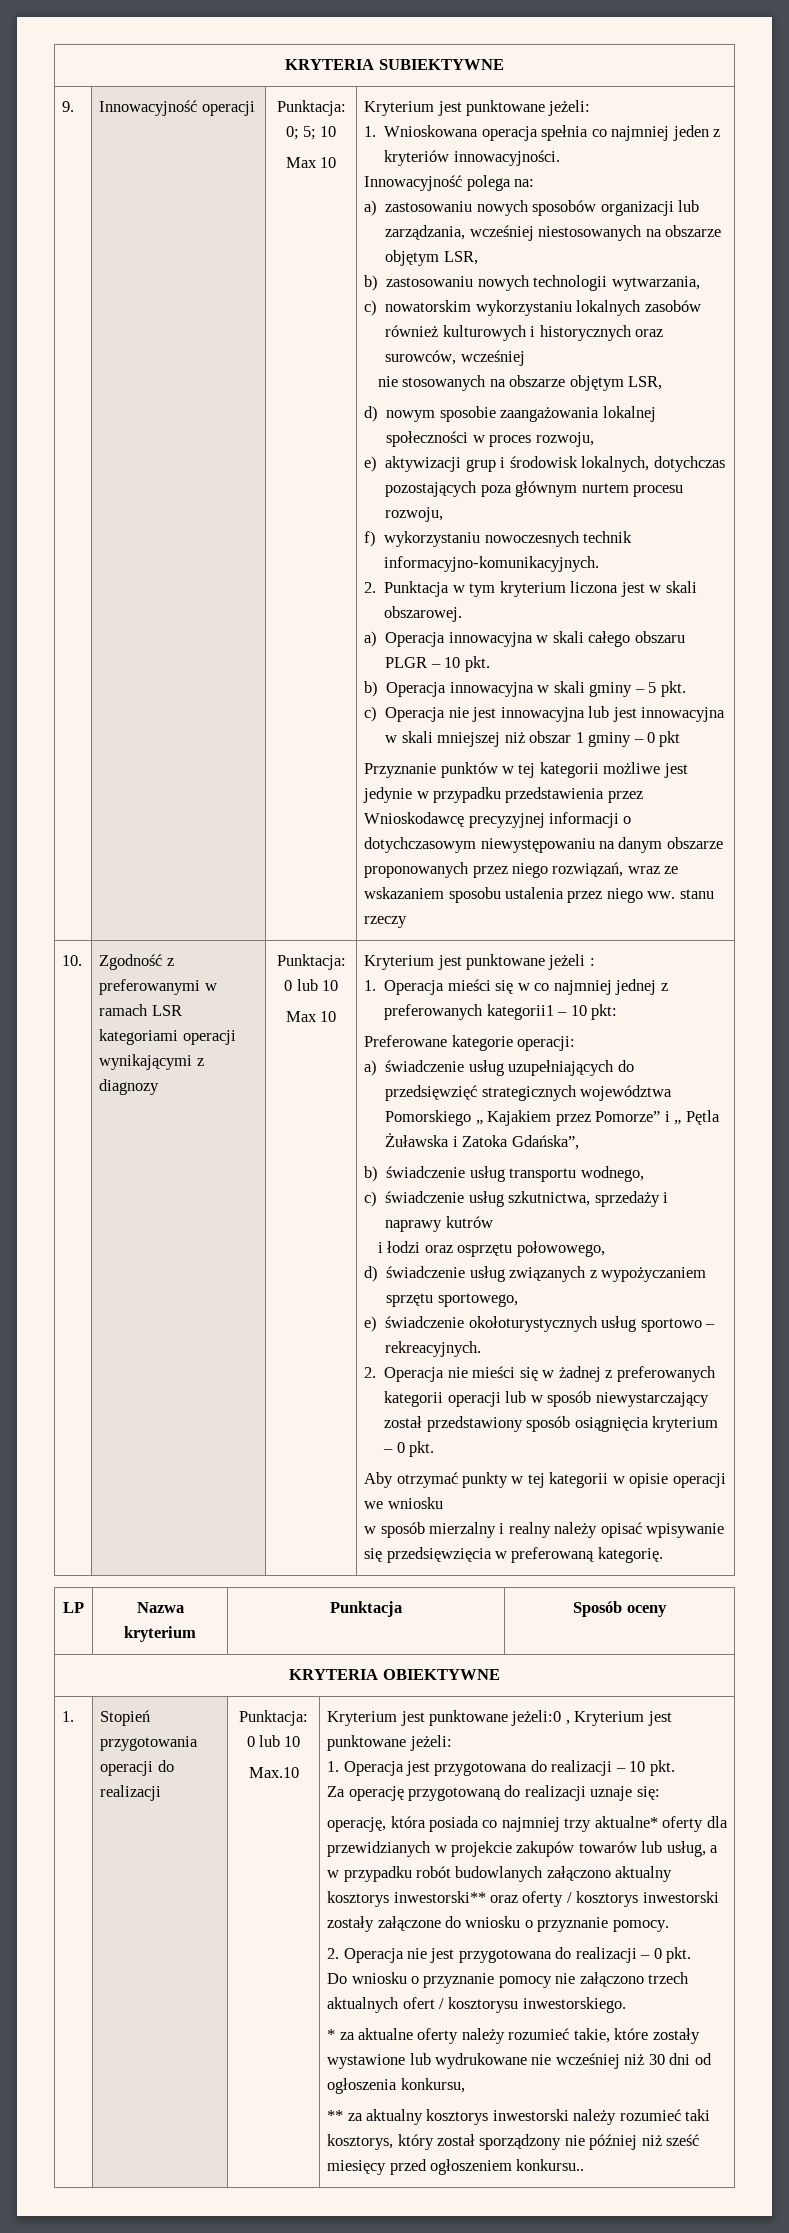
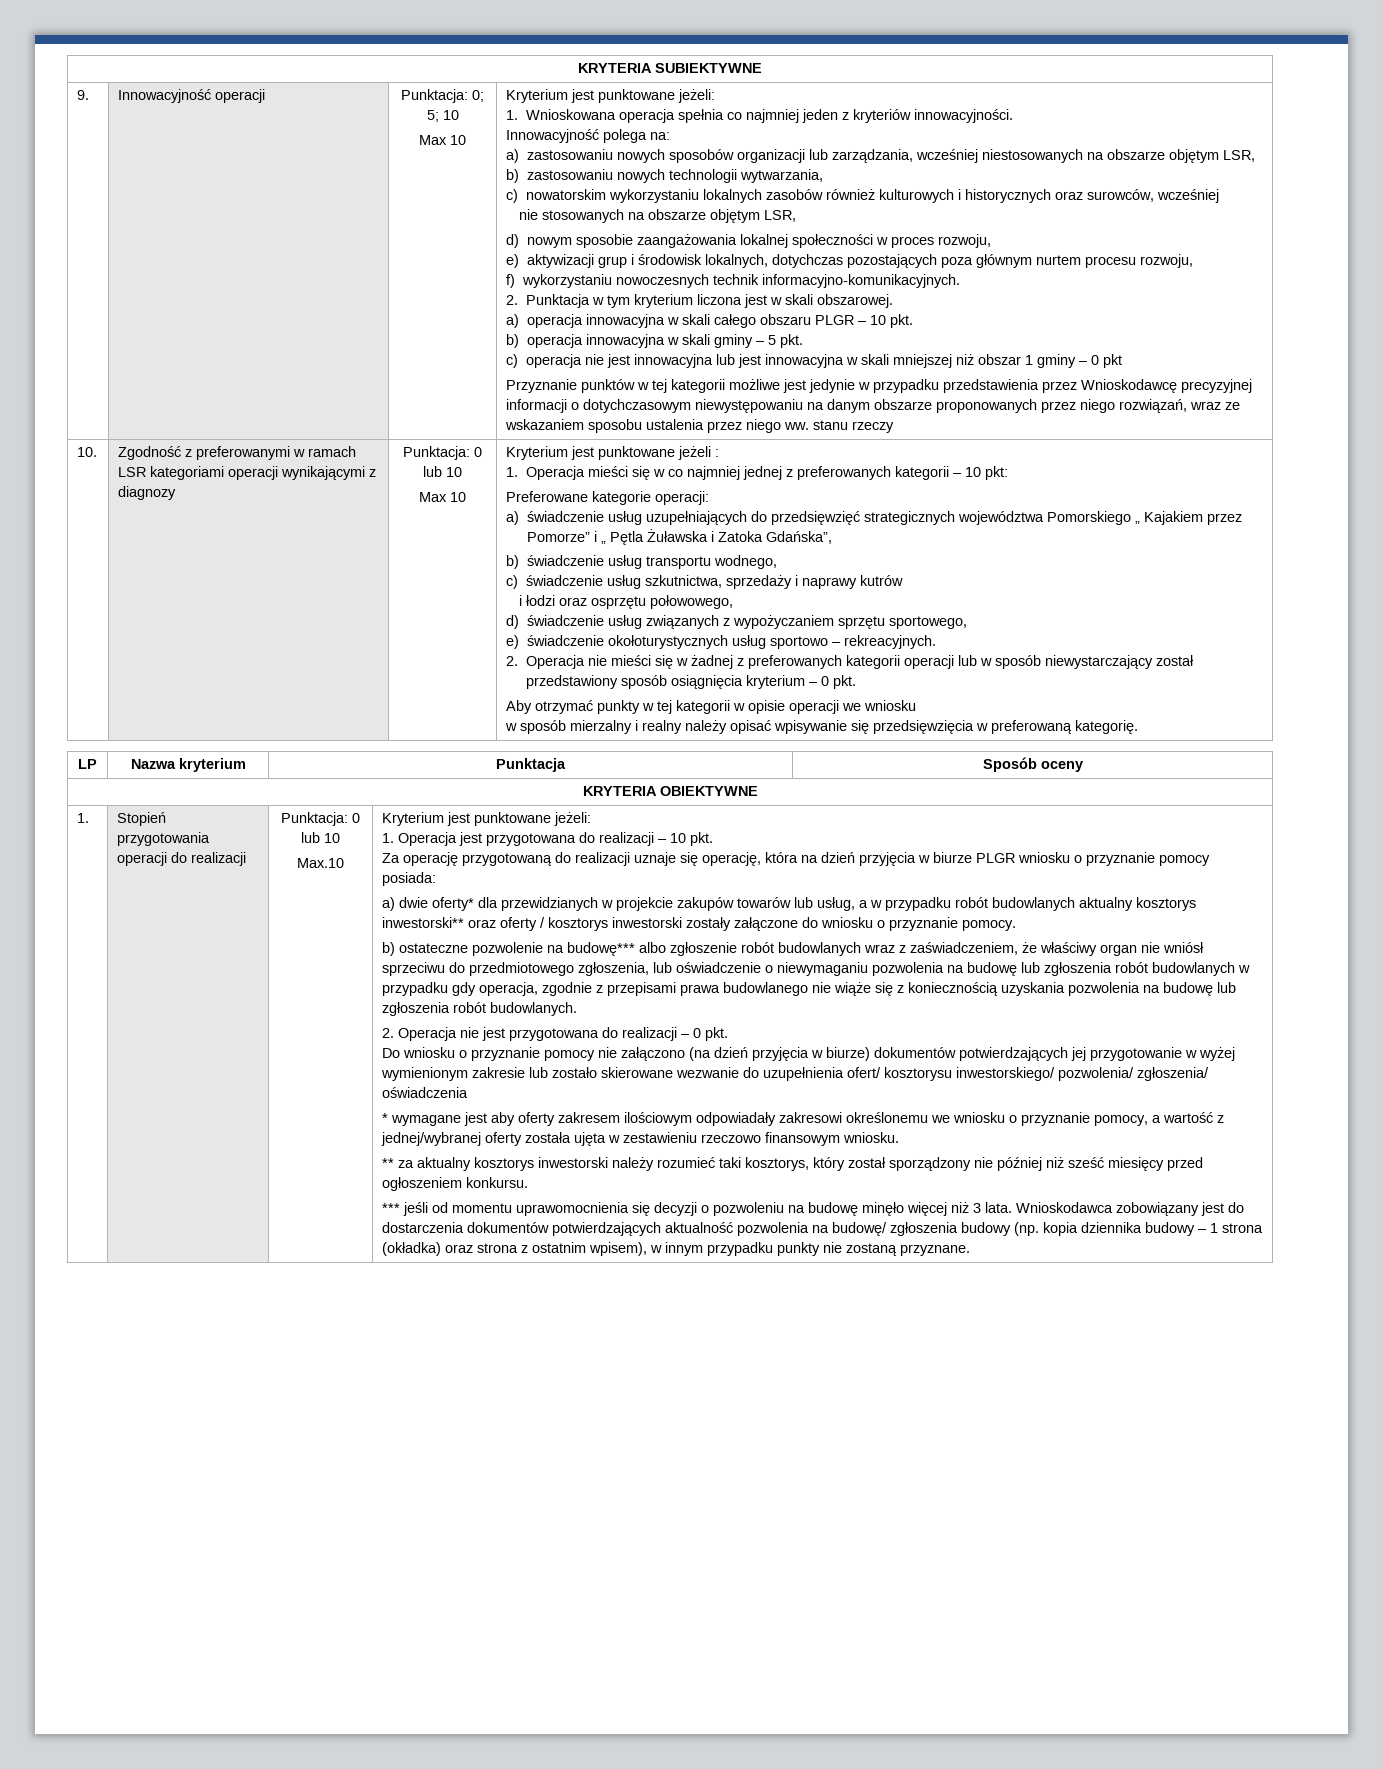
[385,632,446,647] Operacja -> [526,314,583,328] operacja
[386,682,447,697] Operacja -> [526,334,583,348] operacja
[385,707,446,722] Operacja -> [525,354,582,368] operacja
[486,1004,554,1020] kategorii1 -> [894,466,949,480] kategorii
[511,1710,672,1726] [327,1735,407,1751] jeżeli:0 , Kryterium jest punktowane -> (552, 819) none
[636,1786,660,1800] się: // -> [680,852,699,866] się
[428,1816,704,1832] posiada co najmniej trzy aktualne* oferty -> [801,852,1211,866] [382,872,437,886] [382,897,475,911] na dzień przyjęcia w biurze PLGR wniosku o przyznanie pomocy posiada: // a) dwie oferty*
[546,1866,611,1881] załączono -> (1076, 904) none
(669, 1926) none -> [382,942,1205,956] [382,962,1251,976] [382,982,1237,996] [382,1002,578,1016] // b) ostateczne pozwolenie na budowę*** albo zgłoszenie robót budowlanych wraz z zaświadczeniem, że właściwy organ nie wniósł sprzeciwu do przedmiotowego zgłoszenia, lub oświadczenie o niewymaganiu pozwolenia na budowę lub zgłoszenia robót budowlanych w przypadku gdy operacja, zgodnie z przepisami prawa budowlanego nie wiąże się z koniecznością uzyskania pozwolenia na budowę lub zgłoszenia robót budowlanych.
[648,1972,690,1984] [327,1997,626,2013] [327,2028,700,2044] [327,2053,712,2069] [327,2078,465,2094] trzech aktualnych ofert / kosztorysu inwestorskiego. // * za aktualne oferty należy rozumieć takie, które zostały wystawione lub wydrukowane nie wcześniej niż 30 dni od ogłoszenia konkursu, -> [689,1047,1236,1061] [381,1067,1210,1081] [382,1087,469,1098] [382,1112,1225,1126] [381,1132,900,1146] (na dzień przyjęcia w biurze) dokumentów potwierdzających jej przygotowanie w wyżej wymienionym zakresie lub zostało skierowane wezwanie do uzupełnienia ofert/ kosztorysu inwestorskiego/ pozwolenia/ zgłoszenia/ oświadczenia // * wymagane jest aby oferty zakresem ilościowym odpowiadały zakresowi określonemu we wniosku o przyznanie pomocy, a wartość z jednej/wybranej oferty została ujęta w zestawieniu rzeczowo finansowym wniosku.
[516,2159,585,2171] konkursu.. -> [466,1177,529,1188] [382,1202,1245,1216] [382,1222,1264,1236] [382,1242,971,1256] konkursu. // *** jeśli od momentu uprawomocnienia się decyzji o pozwoleniu na budowę minęło więcej niż 3 lata. Wnioskodawca zobowiązany jest do dostarczenia dokumentów potwierdzających aktualność pozwolenia na budowę/ zgłoszenia budowy (np. kopia dziennika budowy – 1 strona (okładka) oraz strona z ostatnim wpisem), w innym przypadku punkty nie zostaną przyznane.

